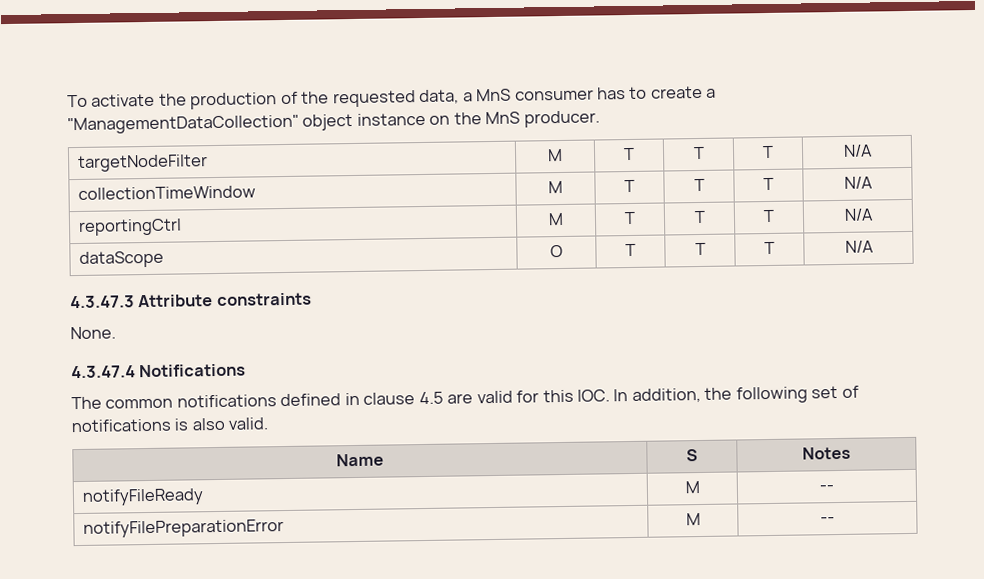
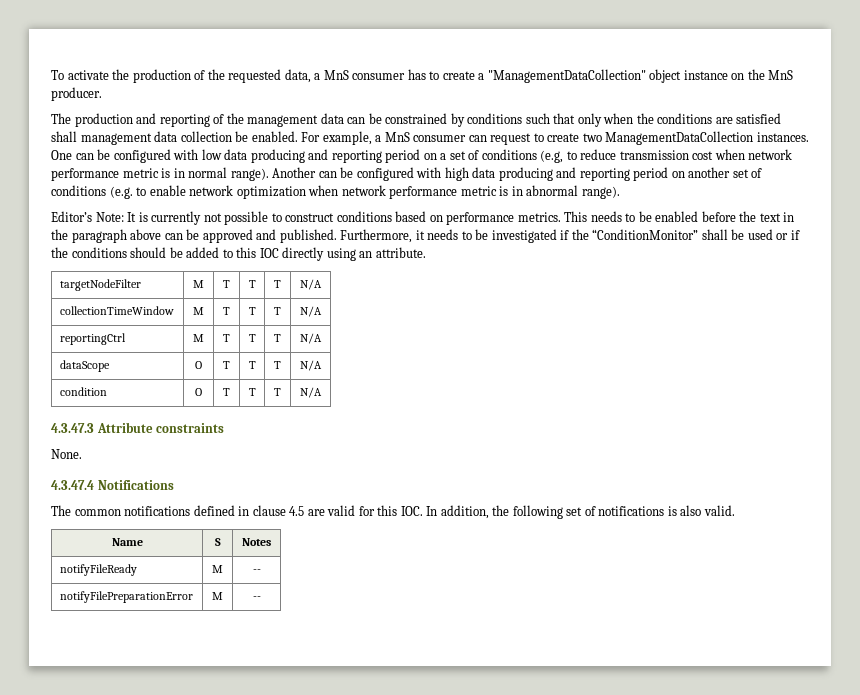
(600, 119) none -> [51,113,782,127] [51,131,809,145] [51,149,793,163] [51,167,763,181] [51,185,620,199] [51,211,795,225] [51,229,800,243] [51,247,426,261] // The production and reporting of the management data can be constrained by conditions such that only when the conditions are satisfied shall management data collection be enabled. For example, a MnS consumer can request to create two ManagementDataCollection instances. One can be configured with low data producing and reporting period on a set of conditions (e.g, to reduce transmission cost when network performance metric is in normal range). Another can be configured with high data producing and reporting period on another set of conditions (e.g. to enable network optimization when network performance metric is in abnormal range). // Editor’s Note: It is currently not possible to construct conditions based on performance metrics. This needs to be enabled before the text in the paragraph above can be approved and published. Furthermore, it needs to be investigated if the “ConditionMonitor” shall be used or if the conditions should be added to this IOC directly using an attribute.
(874, 246) none -> [59,387,107,396] [195,388,202,396] [223,388,230,396] [248,388,256,396] [274,388,281,396] [300,387,322,398] // condition | O | T | T | T | N/A

